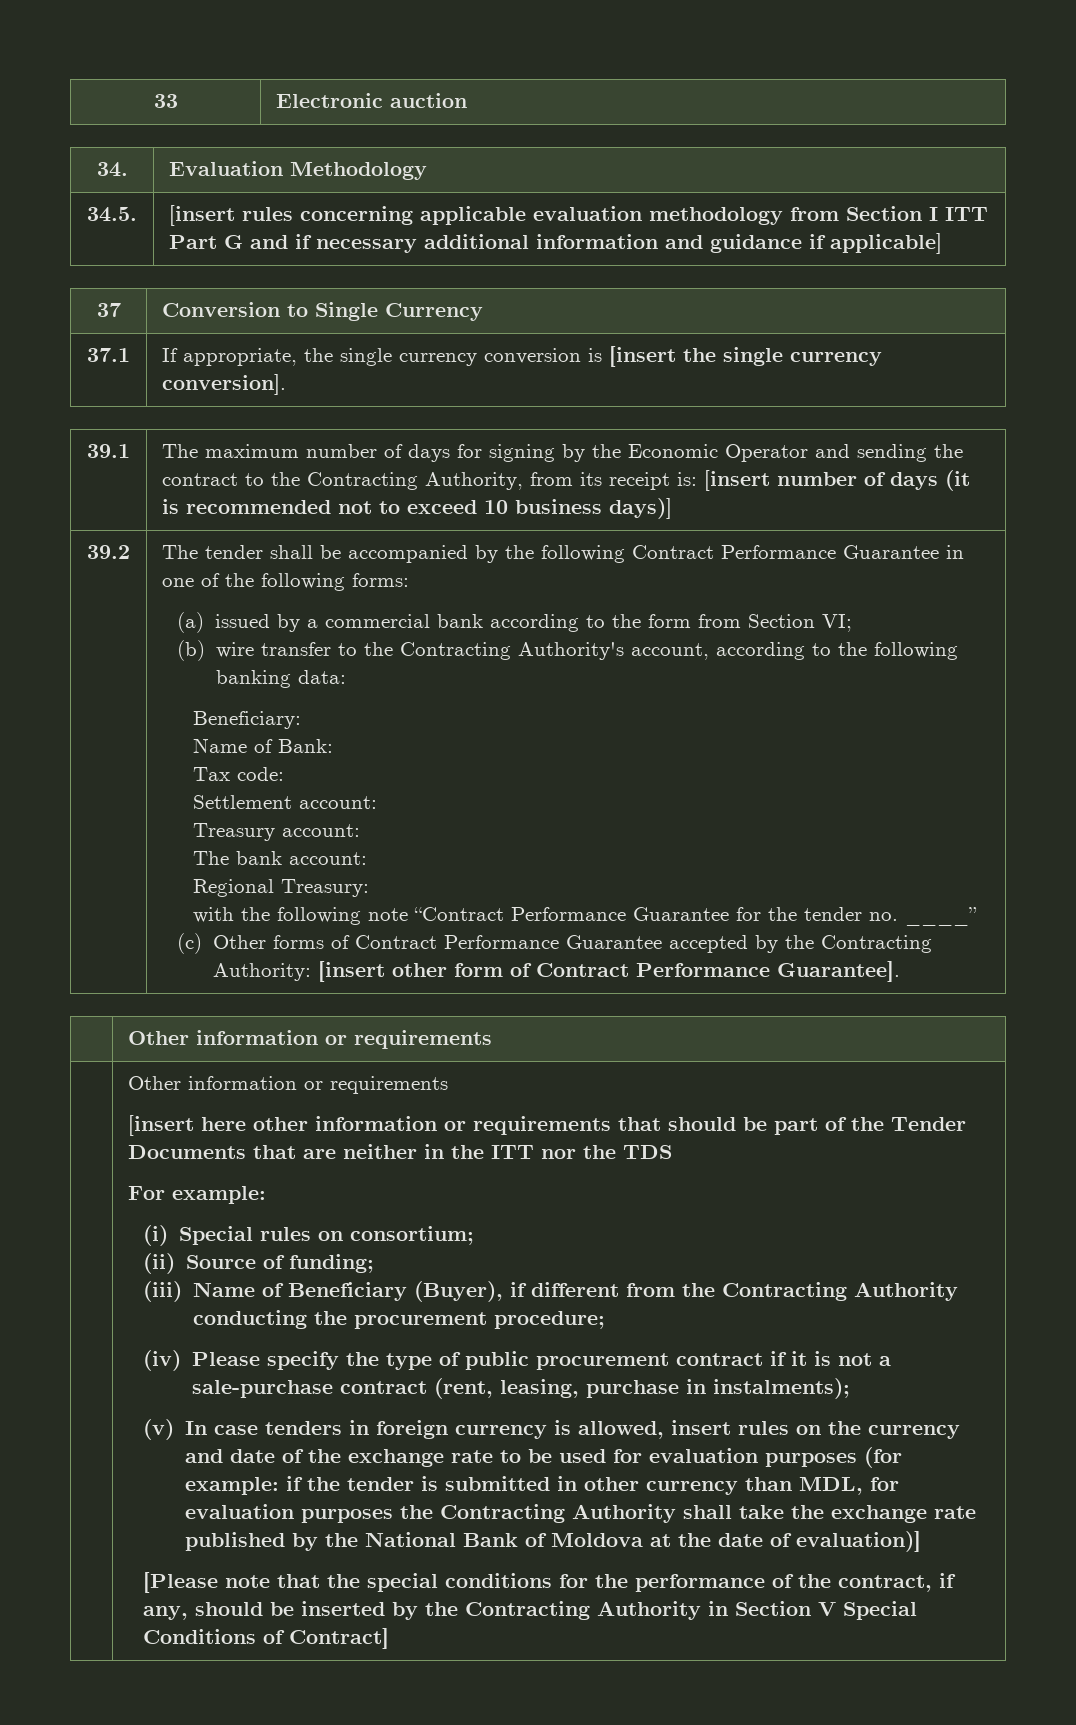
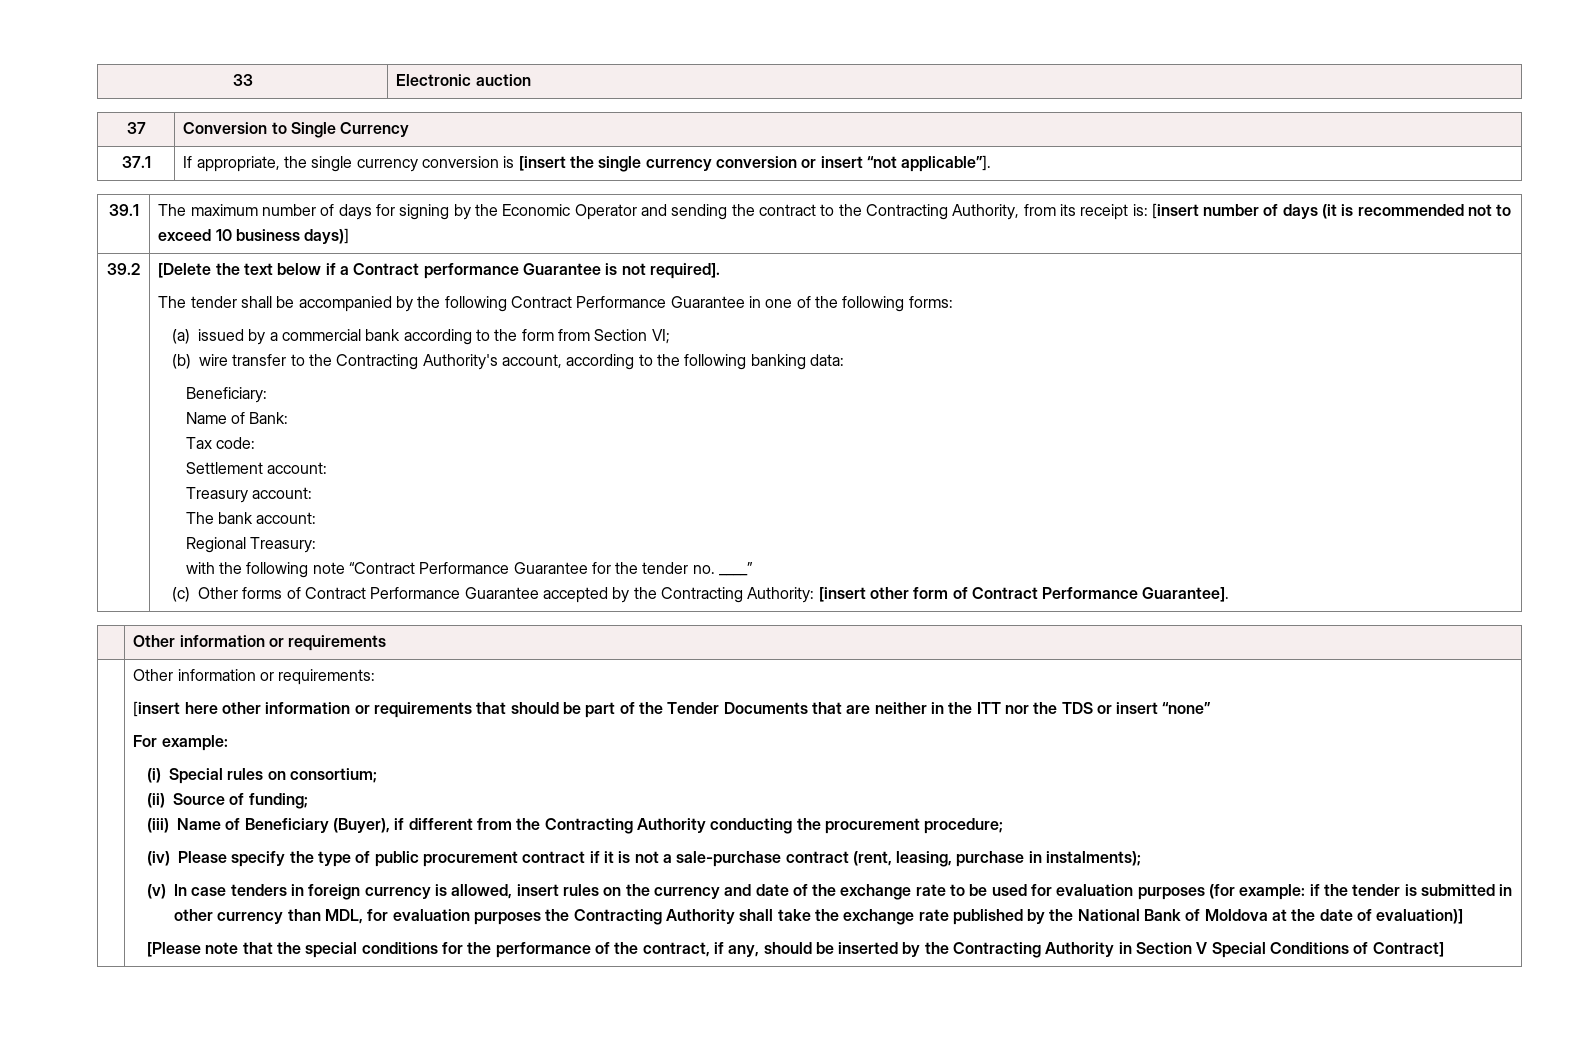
[96,162,128,177] [169,161,428,180] [87,207,137,222] [169,205,989,226] [169,233,943,254] // 34. | Evaluation Methodology // 34.5. | [insert rules concerning applicable evaluation methodology from Section I ITT Part G and if necessary additional information and guidance if applicable] -> (531, 80) none
[162,374,287,395] conversion]. -> [715,155,992,172] conversion or insert “not applicable”].
(130, 552) none -> [158,263,720,279] [Delete the text below if a Contract performance Guarantee is not required]. //
[330,1076,449,1094] requirements -> [278,669,376,685] requirements:
(673, 1152) none -> [1096,702,1212,714] or insert “none”

